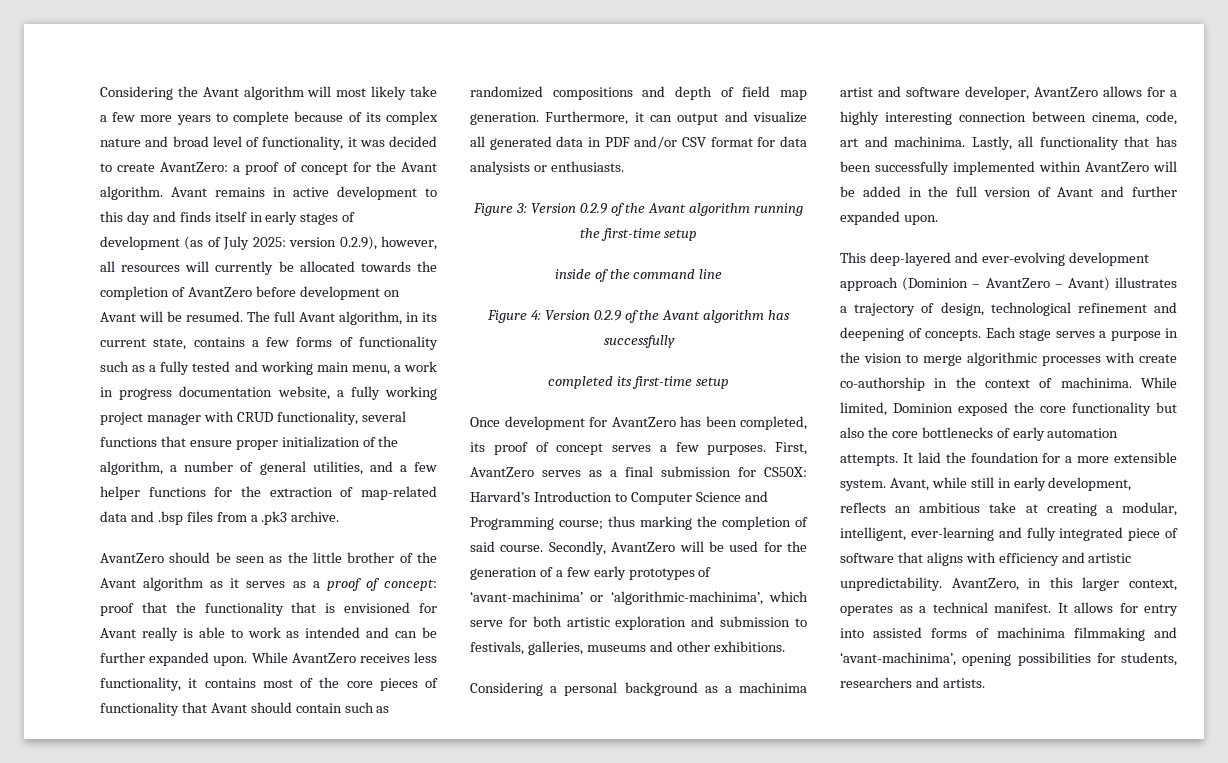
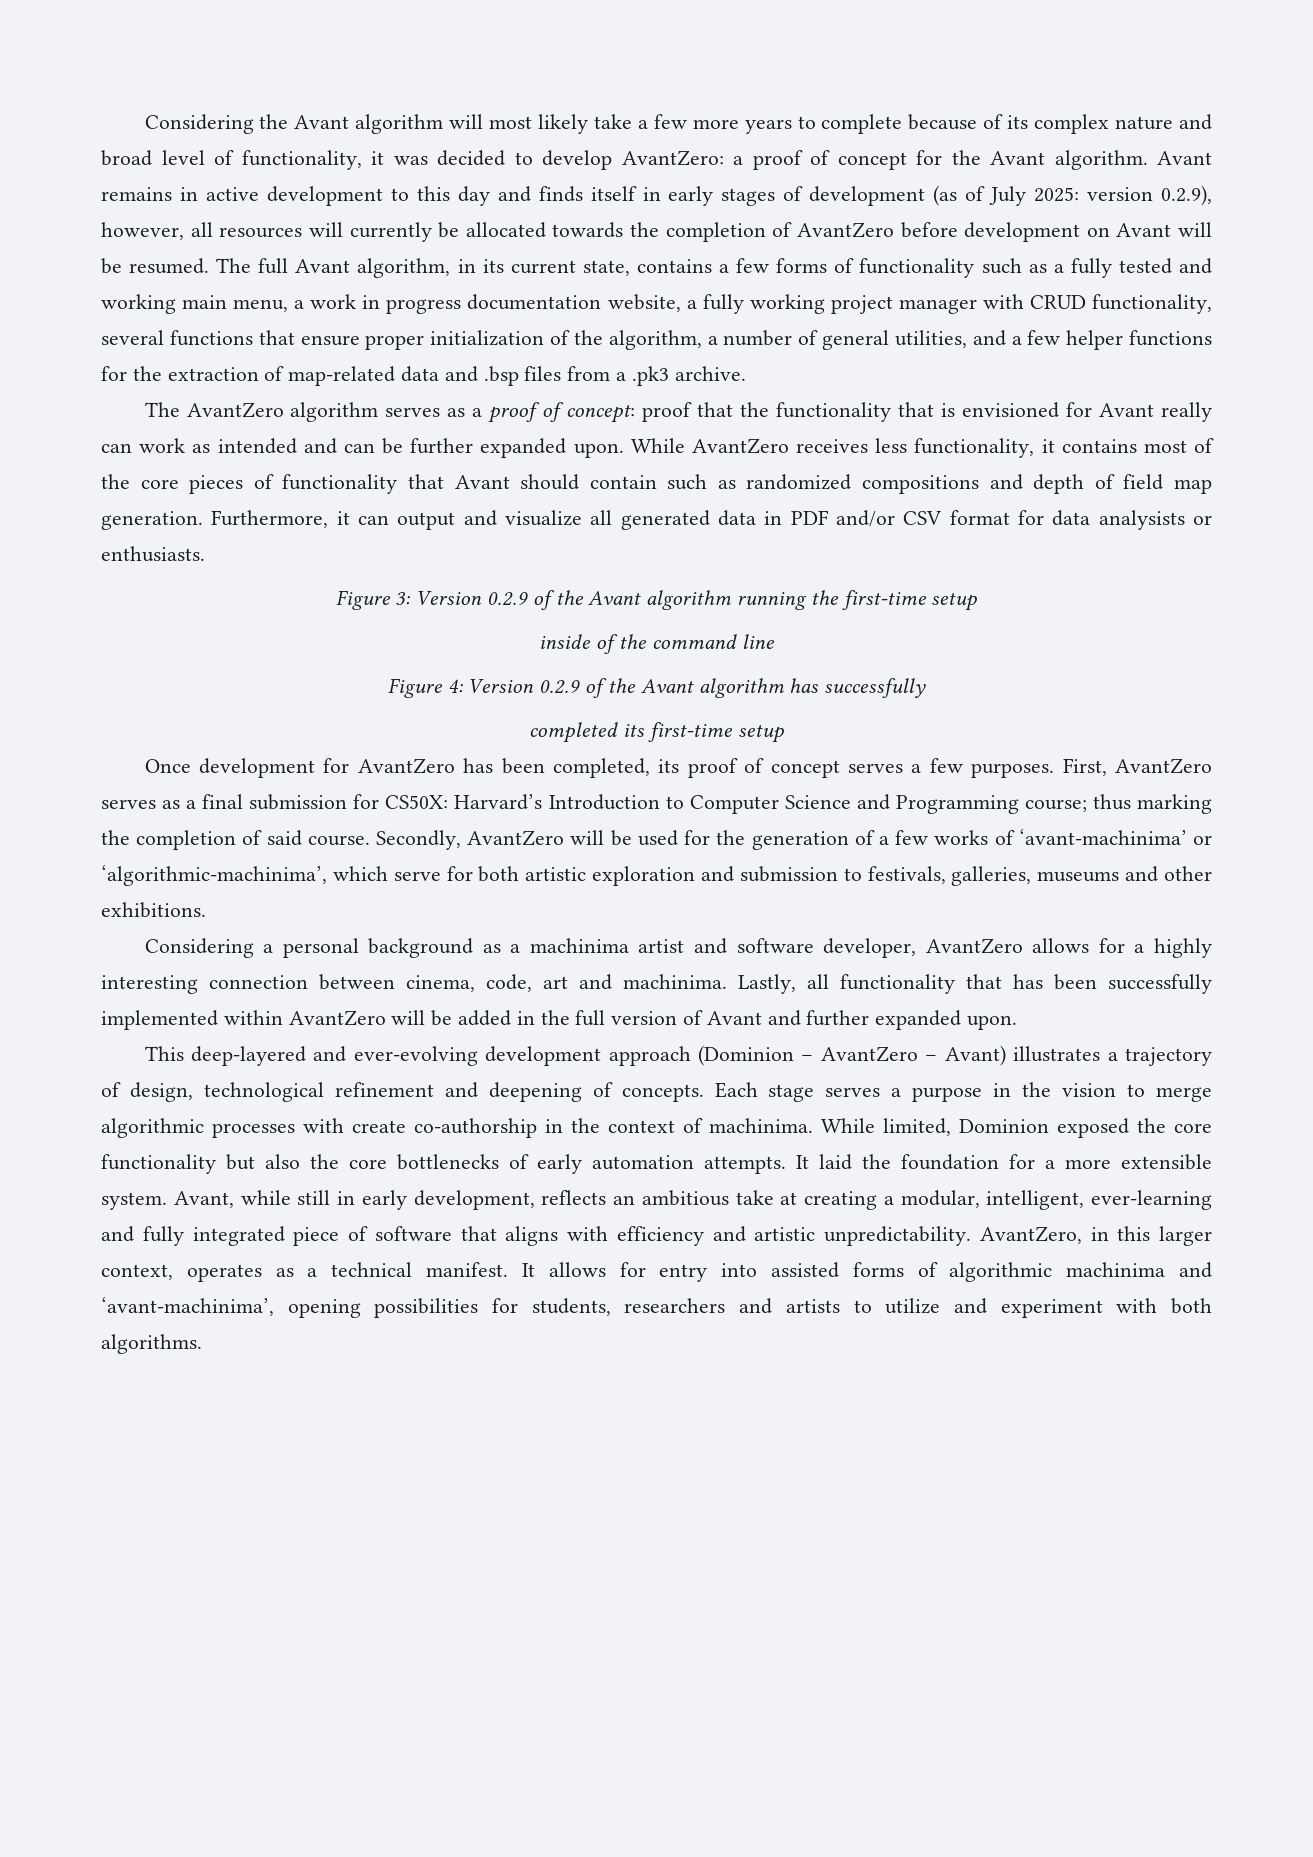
[117,163,156,172] create -> [542,150,612,170] develop
[100,552,437,563] [100,577,240,591] AvantZero should be seen as the little brother of the Avant algorithm as it -> [144,402,379,422] The AvantZero algorithm
[182,627,243,638] is able to -> [101,443,132,453] can
[593,566,695,580] early prototypes -> [934,830,989,845] works
[997,627,1145,641] machinima filmmaking -> [949,1262,1166,1282] algorithmic machinima
[942,678,985,688] artists. -> [785,1298,1213,1318] [101,1334,202,1354] artists to utilize and experiment with both algorithms.

